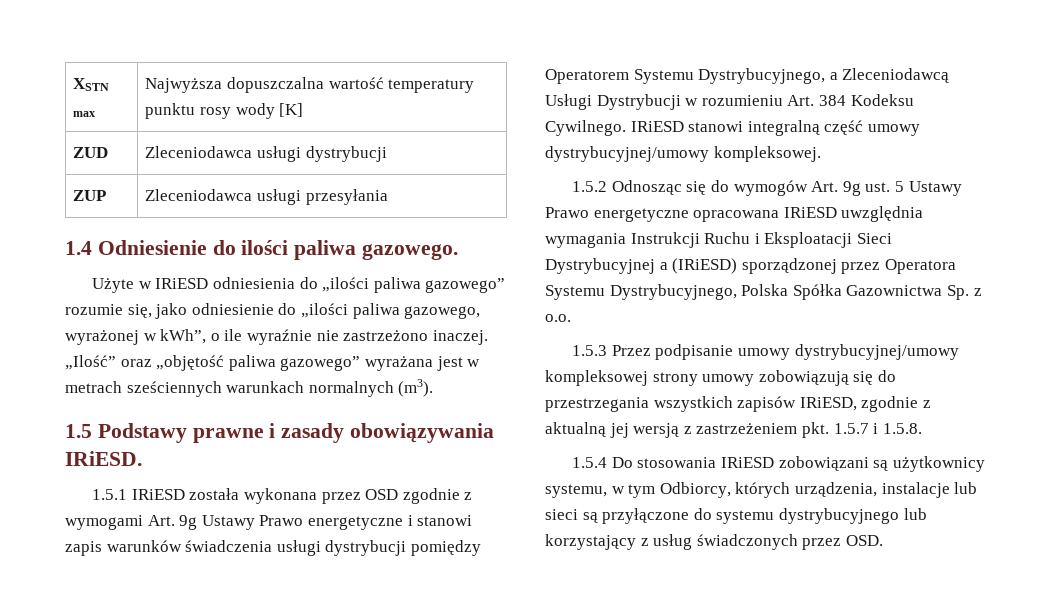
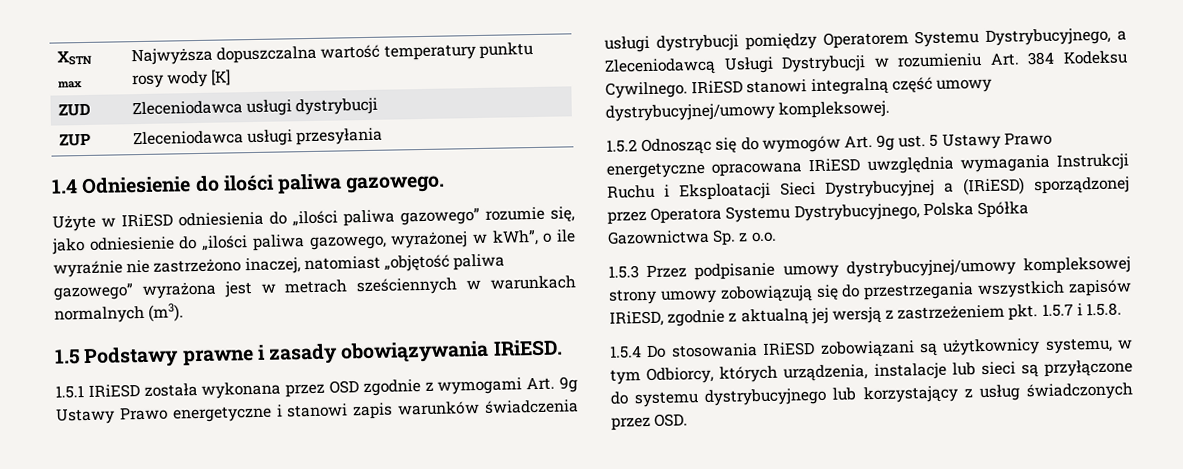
[432,330,488,345] [65,355,152,370] inaczej. „Ilość” oraz -> [244,255,381,275] inaczej, natomiast
[364,356,433,371] wyrażana -> [141,281,217,300] wyrażona
(222, 389) none -> [466,279,482,290] w

